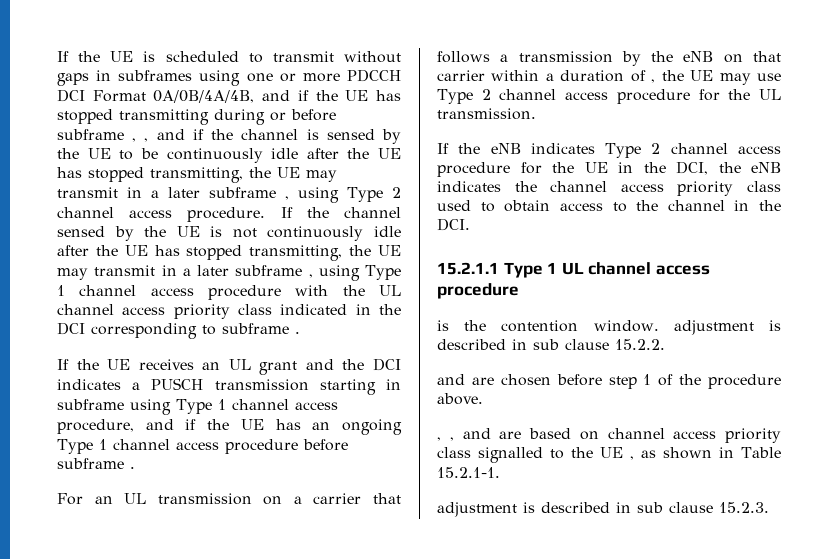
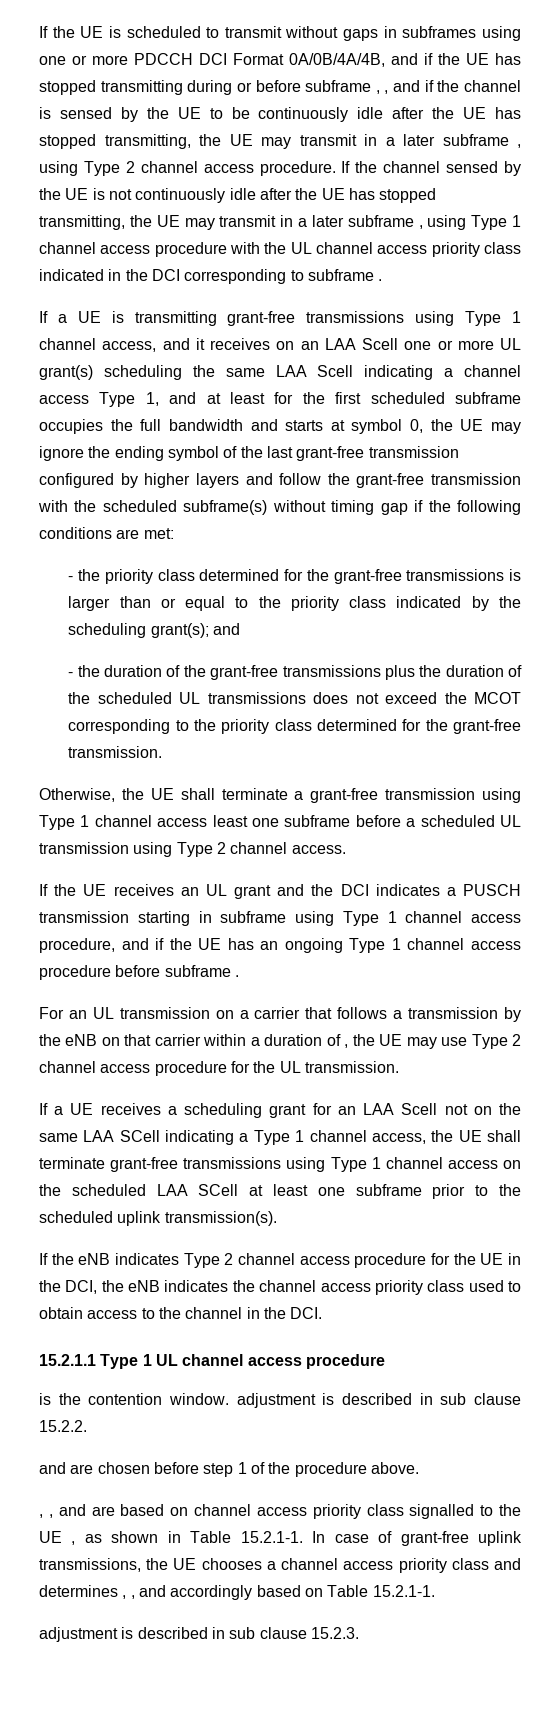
(300, 332) none -> [39,311,522,326] [39,338,521,352] [39,365,521,380] [39,392,521,407] [39,419,521,434] [39,446,459,461] [39,473,521,488] [38,500,522,515] [39,527,174,539] [68,569,521,584] [68,596,521,611] [68,623,240,638] [68,665,522,680] [68,692,522,704] [68,719,521,734] [68,746,163,758] [39,788,521,803] [39,815,521,830] [39,842,346,857] // If a UE is transmitting grant-free transmissions using Type 1 channel access, and it receives on an LAA Scell one or more UL grant(s) scheduling the same LAA Scell indicating a channel access Type 1, and at least for the first scheduled subframe occupies the full bandwidth and starts at symbol 0, the UE may ignore the ending symbol of the last grant-free transmission configured by higher layers and follow the grant-free transmission with the scheduled subframe(s) without timing gap if the following conditions are met: // - the priority class determined for the grant-free transmissions is larger than or equal to the priority class indicated by the scheduling grant(s); and // - the duration of the grant-free transmissions plus the duration of the scheduled UL transmissions does not exceed the MCOT corresponding to the priority class determined for the grant-free transmission. // Otherwise, the UE shall terminate a grant-free transmission using Type 1 channel access least one subframe before a scheduled UL transmission using Type 2 channel access.
(536, 114) none -> [39,1103,521,1118] [39,1130,521,1145] [39,1157,521,1172] [39,1184,521,1199] [39,1211,277,1226] // If a UE receives a scheduling grant for an LAA Scell not on the same LAA SCell indicating a Type 1 channel access, the UE shall terminate grant-free transmissions using Type 1 channel access on the scheduled LAA SCell at least one subframe prior to the scheduled uplink transmission(s).
(500, 472) none -> [312,1531,522,1546] [39,1558,521,1573] [39,1585,435,1600] In case of grant-free uplink transmissions, the UE chooses a channel access priority class and determines , , and accordingly based on Table 15.2.1-1.

